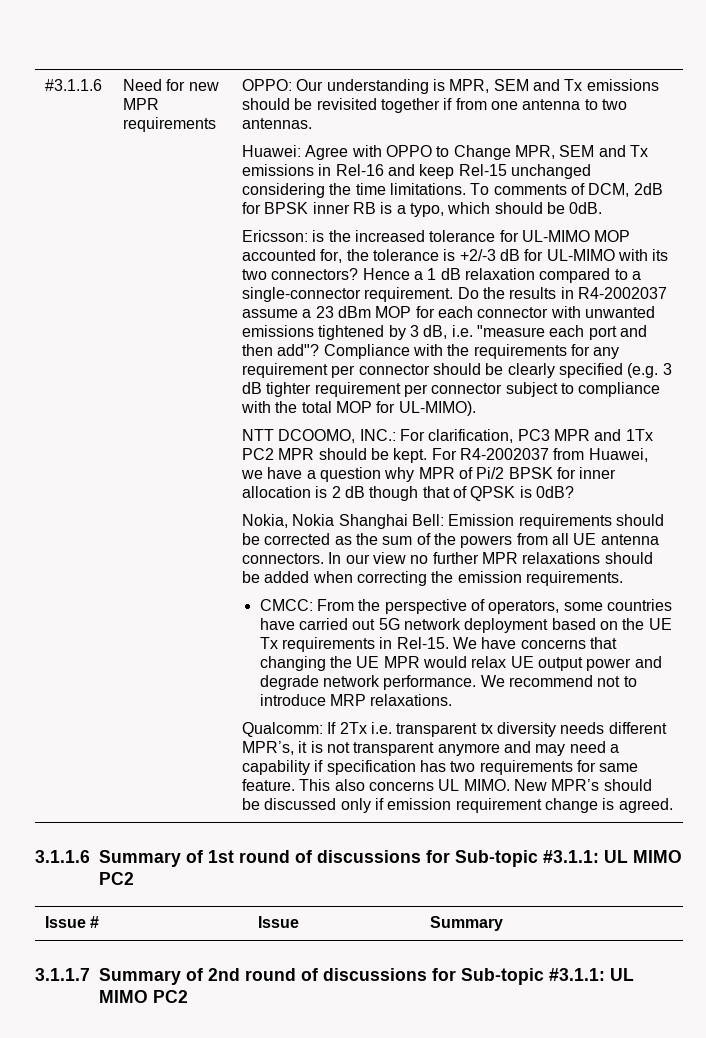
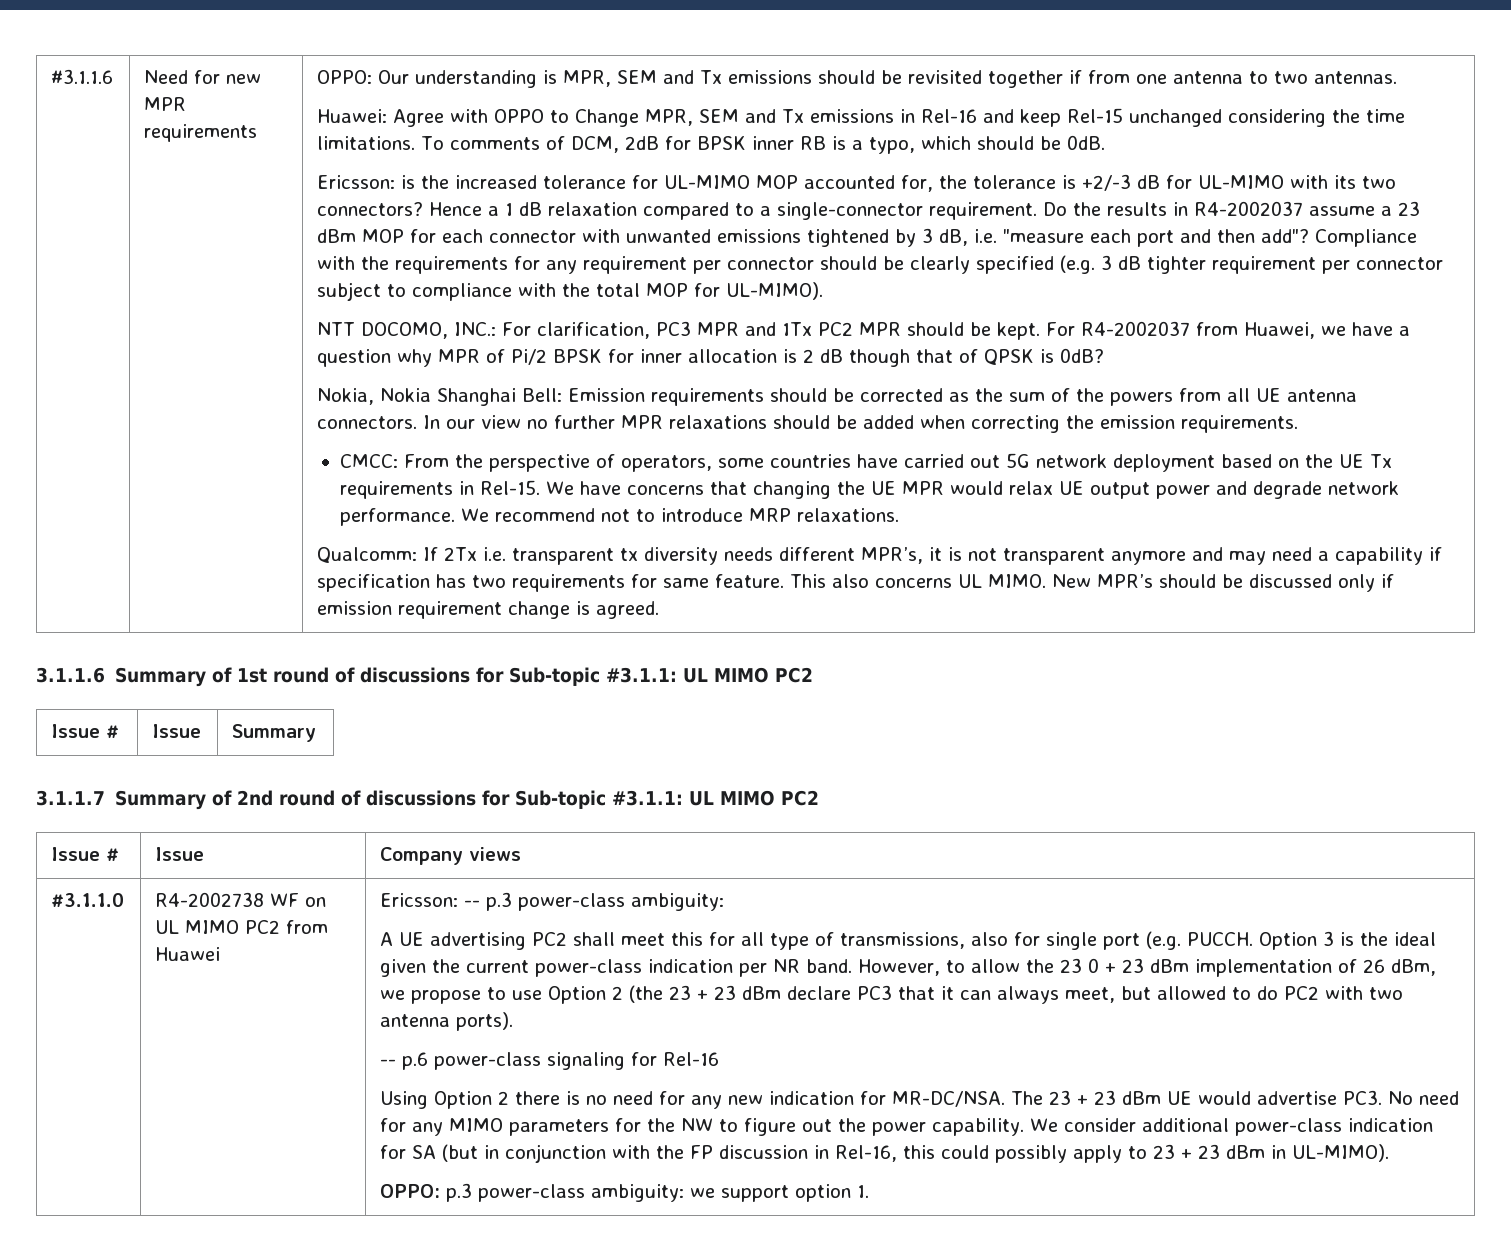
[278,429,356,443] DCOOMO, -> [361,322,449,339] DOCOMO,
(188, 996) none -> [51,847,120,861] [155,847,205,861] [380,847,522,865] [51,893,125,907] [155,892,327,907] [155,920,329,934] [155,947,221,961] [380,892,725,911] [380,931,1437,950] [380,958,1437,977] [380,985,1404,1004] [380,1012,514,1031] [380,1052,720,1070] [380,1090,1460,1109] [380,1118,1434,1136] [380,1144,1390,1163] [380,1183,870,1202] // Issue # | Issue | Company views // #3.1.1.0 | R4-2002738 WF on UL MIMO PC2 from Huawei | Ericsson: -- p.3 power-class ambiguity: // A UE advertising PC2 shall meet this for all type of transmissions, also for single port (e.g. PUCCH. Option 3 is the ideal given the current power-class indication per NR band. However, to allow the 23 0 + 23 dBm implementation of 26 dBm, we propose to use Option 2 (the 23 + 23 dBm declare PC3 that it can always meet, but allowed to do PC2 with two antenna ports). // -- p.6 power-class signaling for Rel-16 // Using Option 2 there is no need for any new indication for MR-DC/NSA. The 23 + 23 dBm UE would advertise PC3. No need for any MIMO parameters for the NW to figure out the power capability. We consider additional power-class indication for SA (but in conjunction with the FP discussion in Rel-16, this could possibly apply to 23 + 23 dBm in UL-MIMO). // OPPO: p.3 power-class ambiguity: we support option 1.

